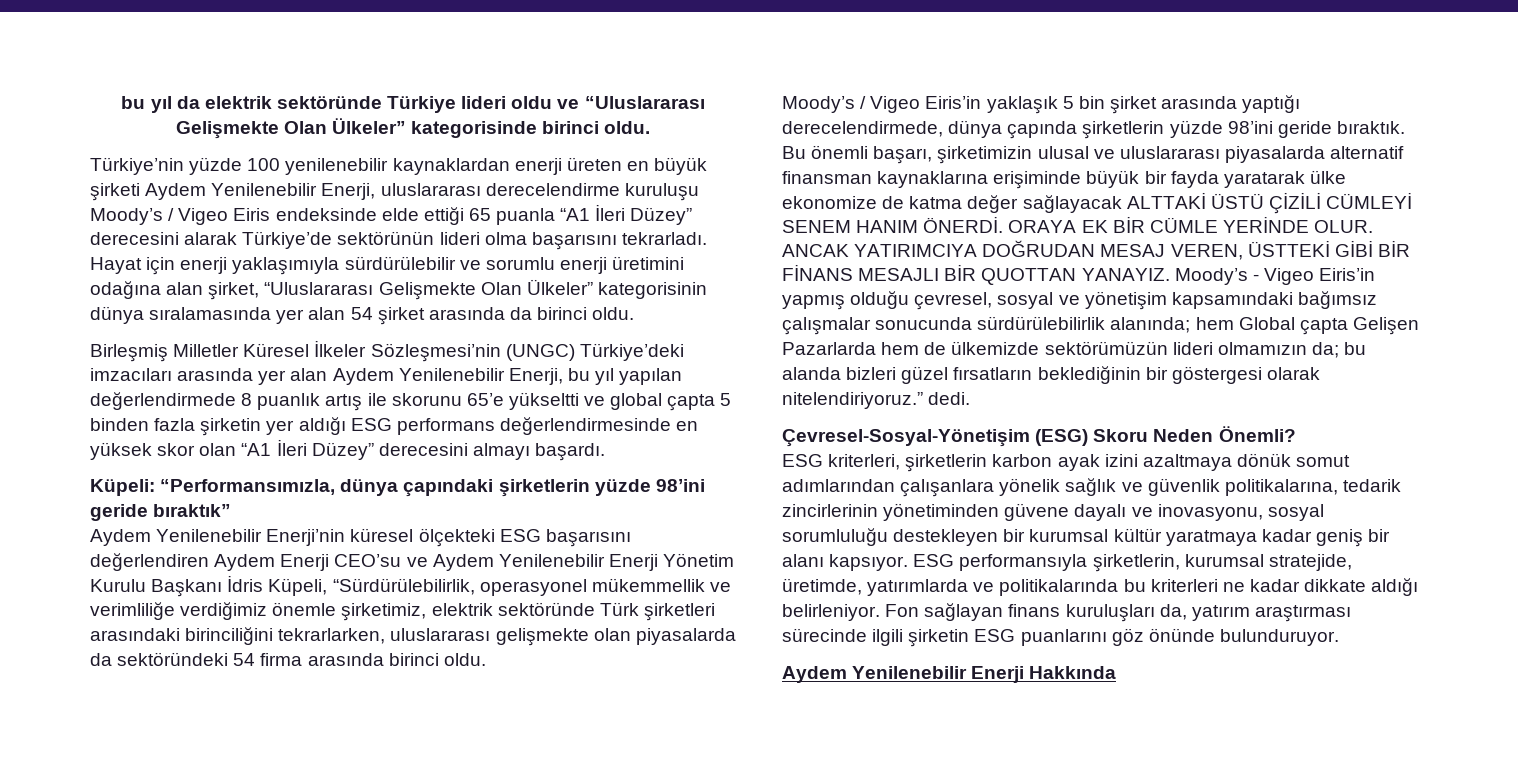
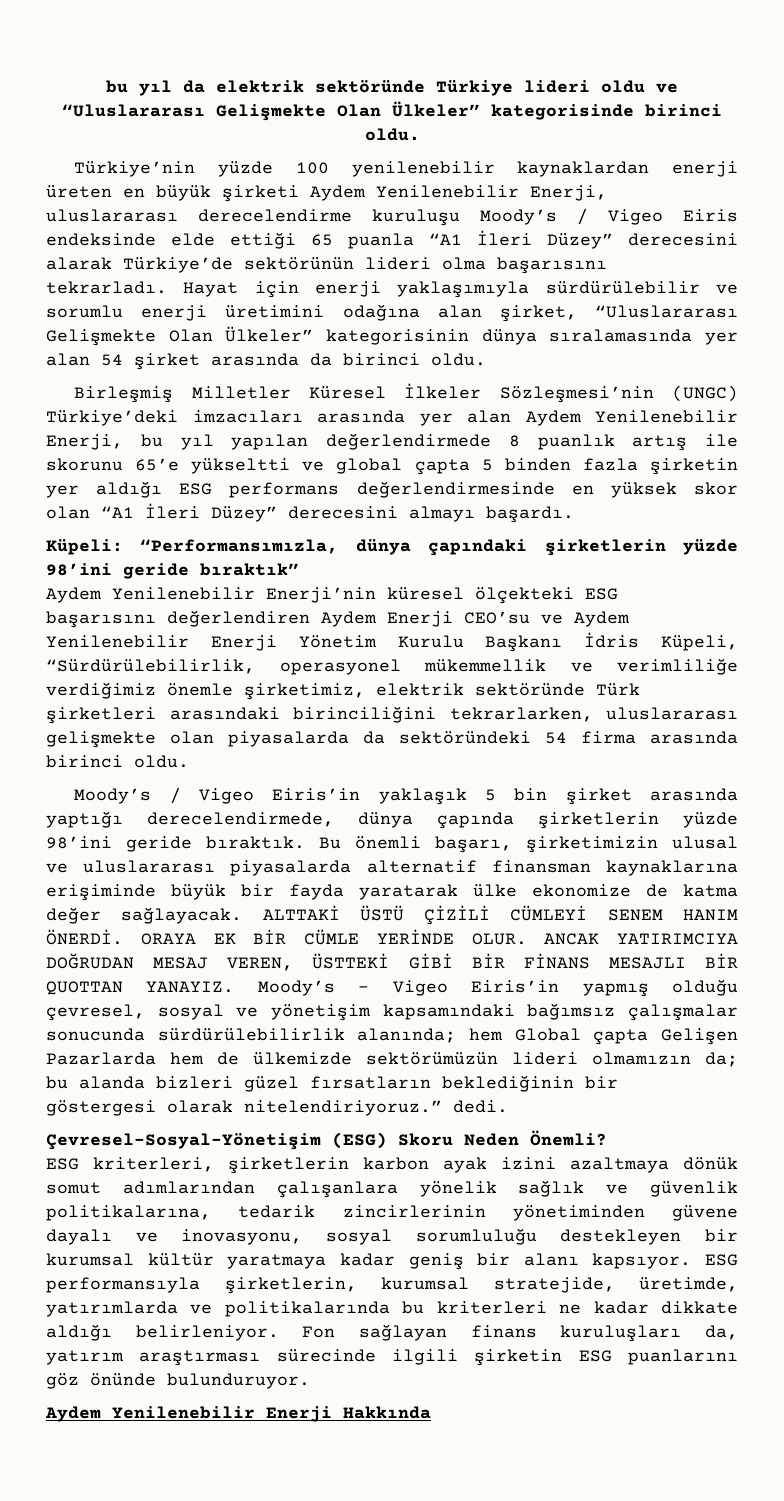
[1022,195,1122,213] sağlayacak -> [121,907,243,924] sağlayacak.

